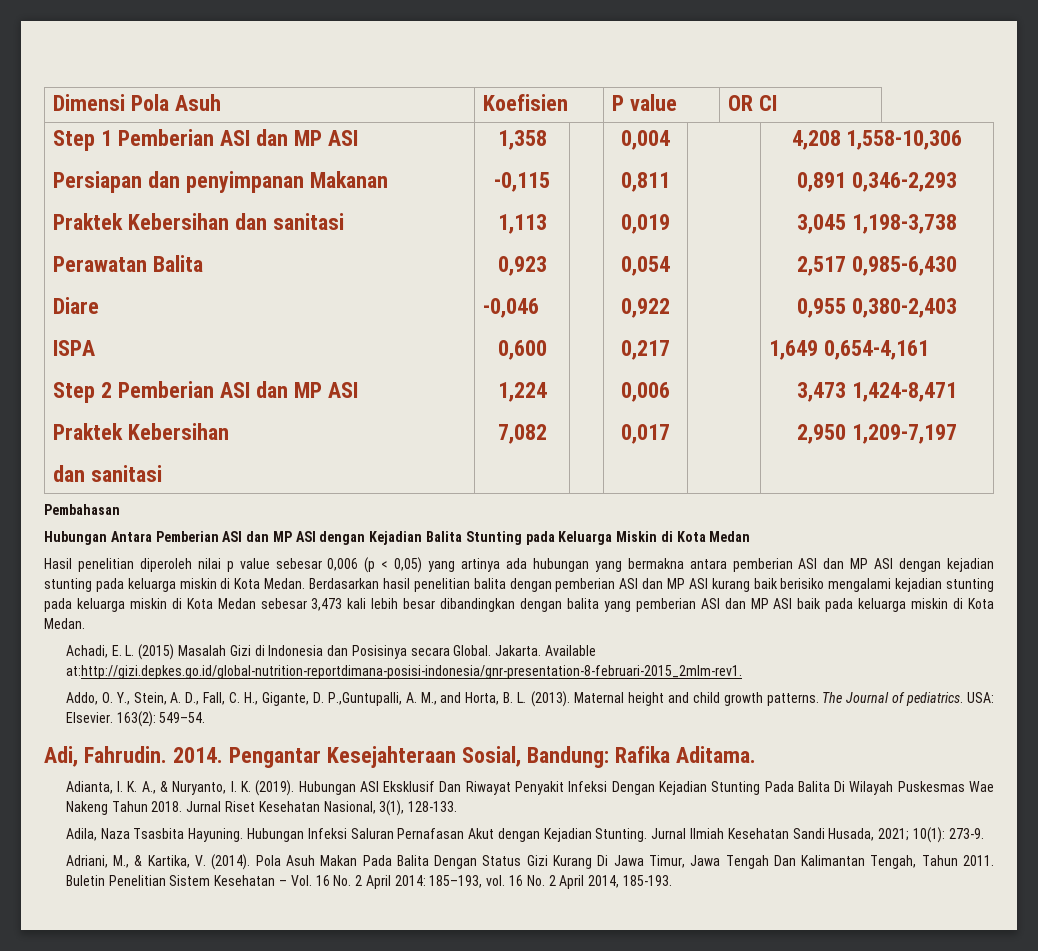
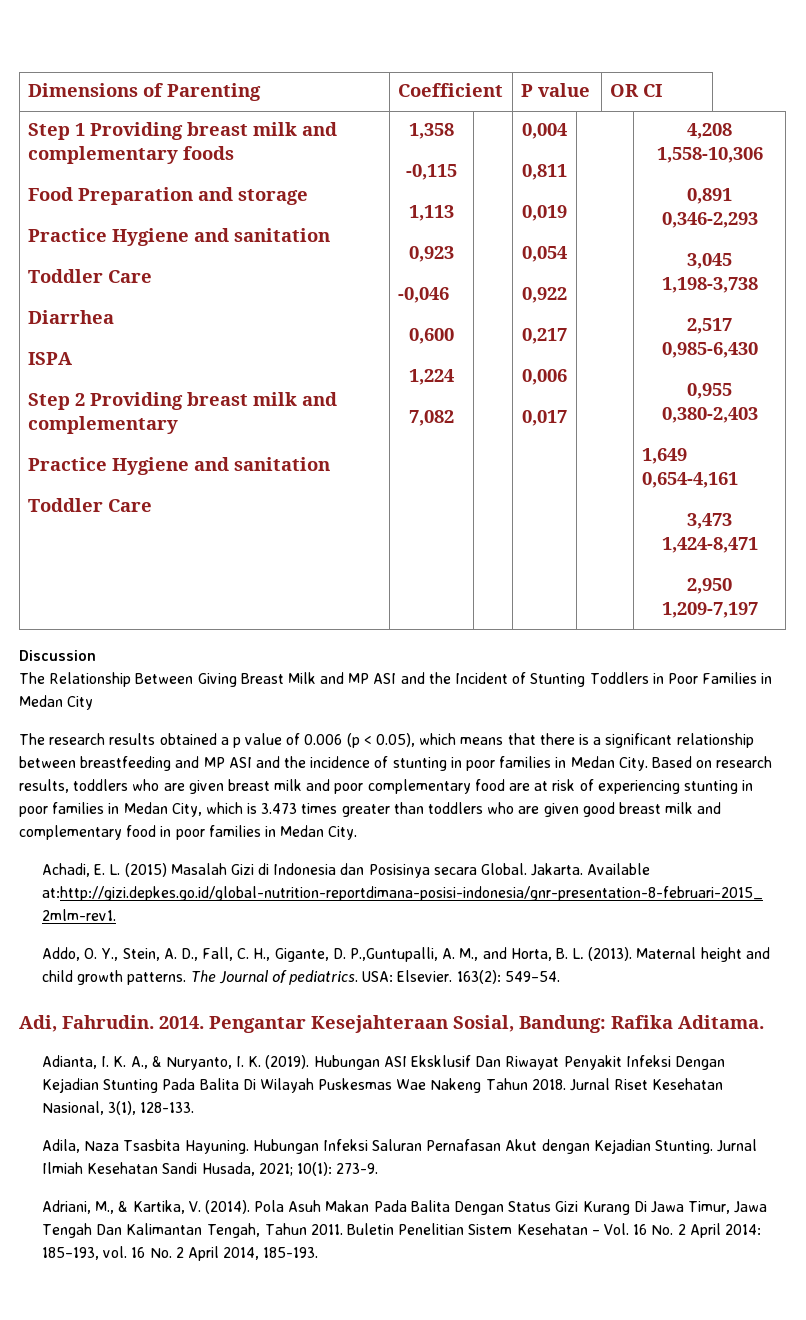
[53,94,222,111] [483,94,569,111] Dimensi Pola Asuh | Koefisien -> [27,83,261,101] [397,83,503,97] Dimensions of Parenting | Coefficient
[118,129,359,146] [53,171,389,193] [53,213,345,230] [53,255,204,272] [53,297,100,314] [53,340,96,356] [53,381,359,403] [53,423,230,440] [53,465,163,482] Pemberian ASI dan MP ASI // Persiapan dan penyimpanan Makanan // Praktek Kebersihan dan sanitasi // Perawatan Balita // Diare // ISPA // Step 2 Pemberian ASI dan MP ASI // Praktek Kebersihan // dan sanitasi -> [89,122,337,140] [27,146,234,164] [27,187,308,205] [27,228,330,246] [27,269,152,283] [27,310,114,324] [27,352,72,365] [27,392,337,410] [27,416,178,434] [27,457,330,475] [27,498,152,512] Providing breast milk and complementary foods // Food Preparation and storage // Practice Hygiene and sanitation // Toddler Care // Diarrhea // ISPA // Step 2 Providing breast milk and complementary // Practice Hygiene and sanitation // Toddler Care
[44,504,120,515] [44,531,751,545] [44,557,994,573] [44,578,995,592] [44,598,994,612] [44,618,85,629] Pembahasan // Hubungan Antara Pemberian ASI dan MP ASI dengan Kejadian Balita Stunting pada Keluarga Miskin di Kota Medan // Hasil penelitian diperoleh nilai p value sebesar 0,006 (p < 0,05) yang artinya ada hubungan yang bermakna antara pemberian ASI dan MP ASI dengan kejadian stunting pada keluarga miskin di Kota Medan. Berdasarkan hasil penelitian balita dengan pemberian ASI dan MP ASI kurang baik berisiko mengalami kejadian stunting pada keluarga miskin di Kota Medan sebesar 3,473 kali lebih besar dibandingkan dengan balita yang pemberian ASI dan MP ASI baik pada keluarga miskin di Kota Medan. -> [19,650,96,661] [19,672,773,687] [19,695,94,710] [19,733,754,748] [19,756,773,771] [19,779,754,794] [19,802,722,817] [19,825,358,840] Discussion // The Relationship Between Giving Breast Milk and MP ASI and the Incident of Stunting Toddlers in Poor Families in Medan City // The research results obtained a p value of 0.006 (p < 0.05), which means that there is a significant relationship between breastfeeding and MP ASI and the incidence of stunting in poor families in Medan City. Based on research results, toddlers who are given breast milk and poor complementary food are at risk of experiencing stunting in poor families in Medan City, which is 3.473 times greater than toddlers who are given good breast milk and complementary food in poor families in Medan City.

